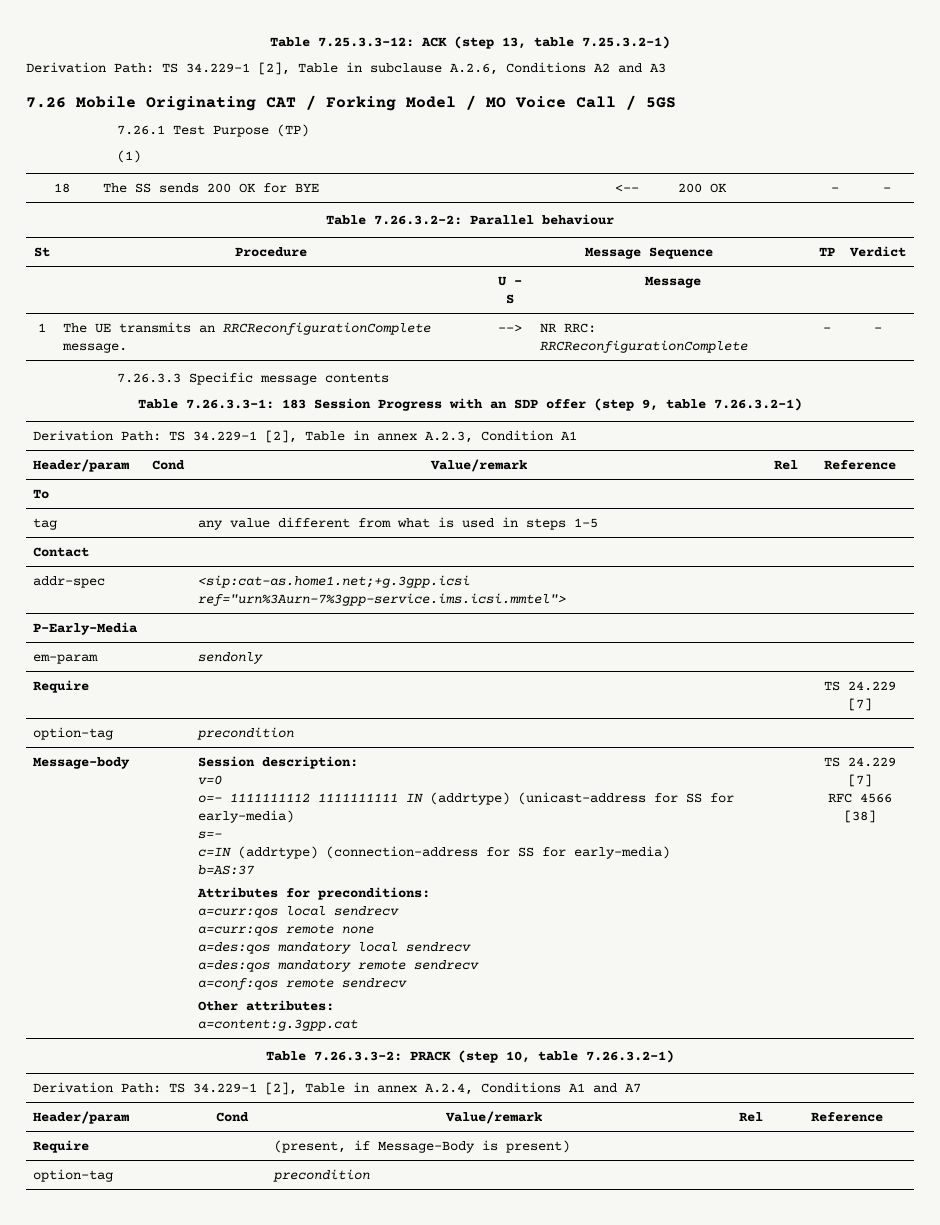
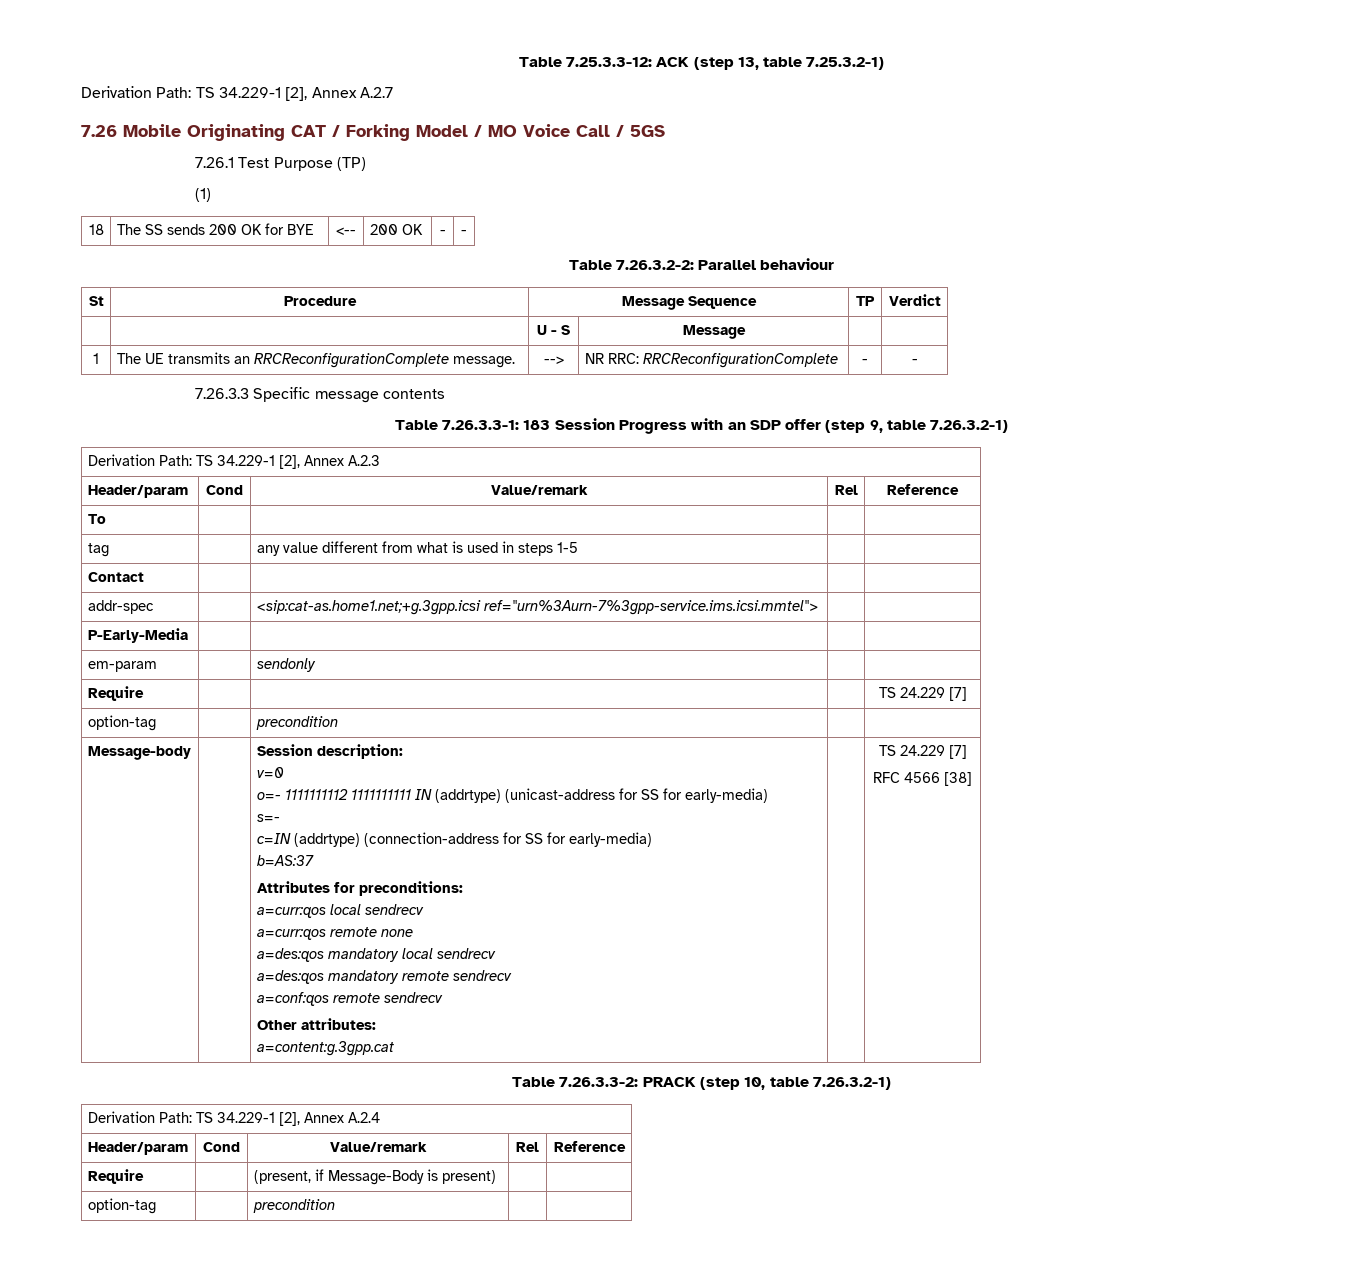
[298,62,666,75] Table in subclause A.2.6, Conditions A2 and A3 -> [311,87,393,98] Annex A.2.7
[304,430,577,443] Table in annex A.2.3, Condition A1 -> [303,455,380,466] Annex A.2.3
[304,1082,641,1095] Table in annex A.2.4, Conditions A1 and A7 -> [303,1112,380,1123] Annex A.2.4

